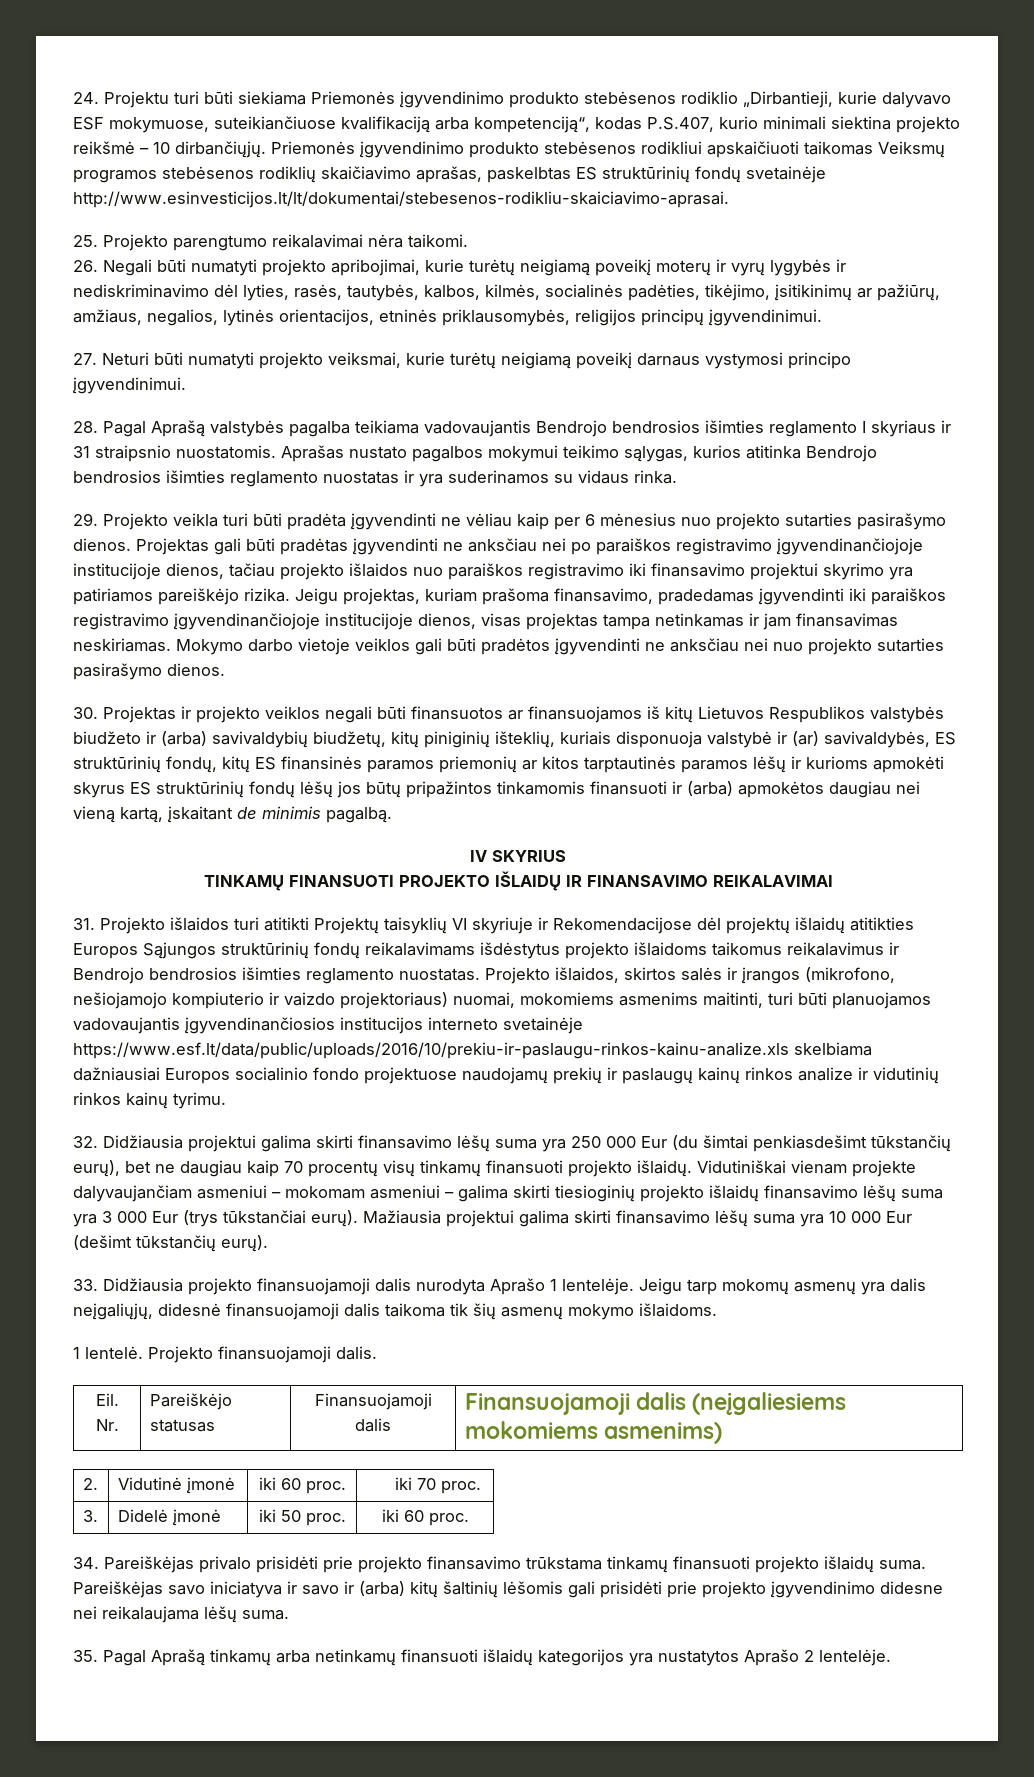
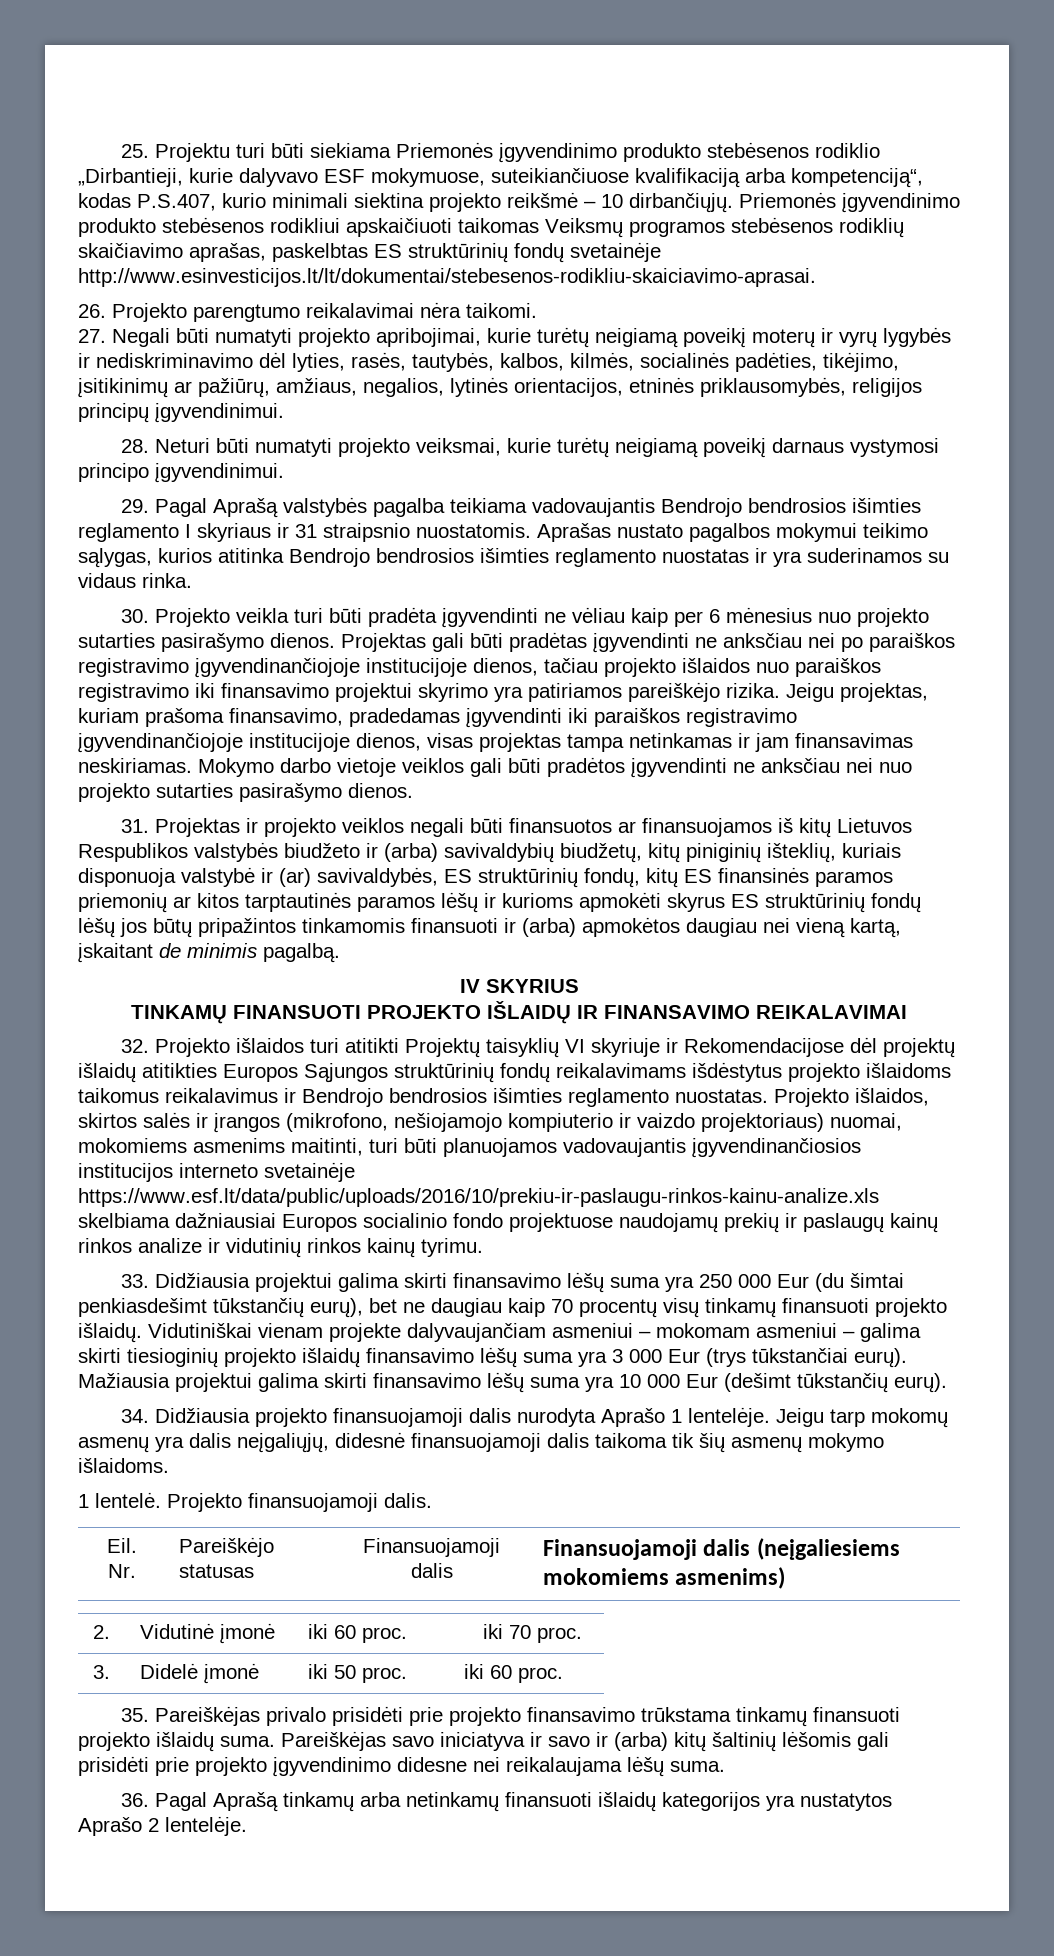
[73,92,99,104] 24. -> [121,144,150,158] 25.
[73,235,98,247] 25. -> [78,304,106,318] 26.
[73,260,98,272] 26. -> [78,329,106,343] 27.
[73,353,97,365] 27. -> [121,439,150,453] 28.
[73,421,98,433] 28. -> [121,499,150,513] 29.
[73,513,98,526] 29. -> [121,609,150,623] 30.
[73,707,98,719] 30. -> [121,819,150,833] 31.
[73,918,95,930] 31. -> [121,1039,150,1053] 32.
[73,1136,98,1148] 32. -> [121,1274,150,1288] 33.
[73,1279,98,1291] 33. -> [121,1409,150,1423] 34.
[73,1557,99,1569] 34. -> [121,1708,150,1722] 35.
[73,1650,98,1662] 35. -> [121,1793,150,1807] 36.

